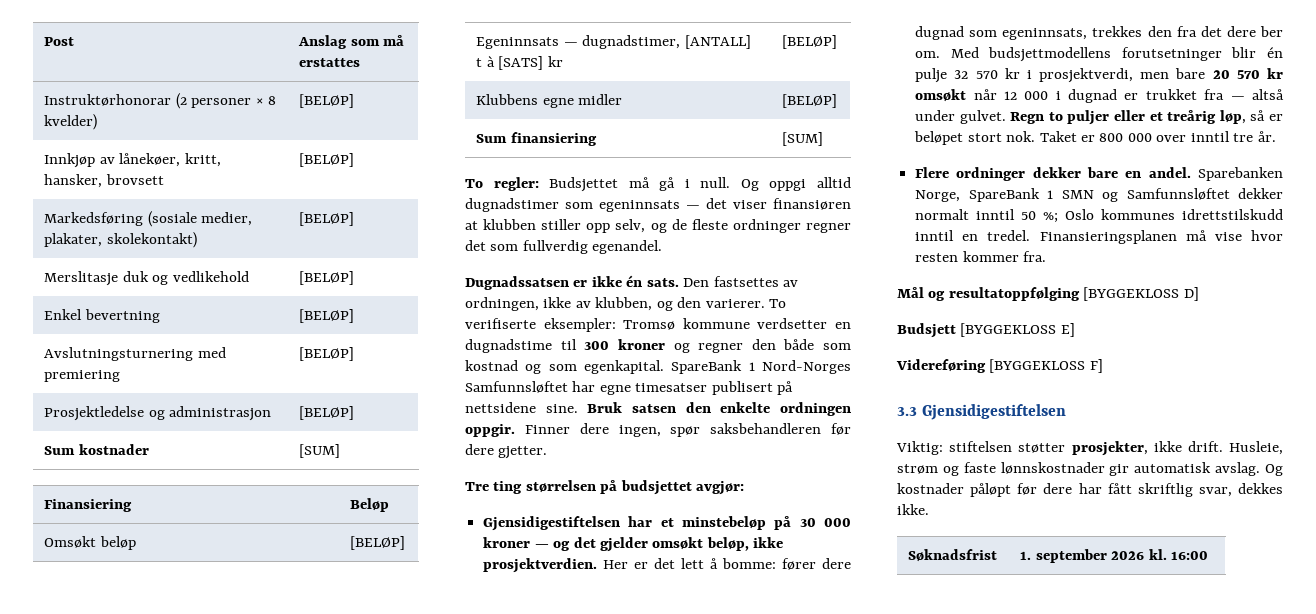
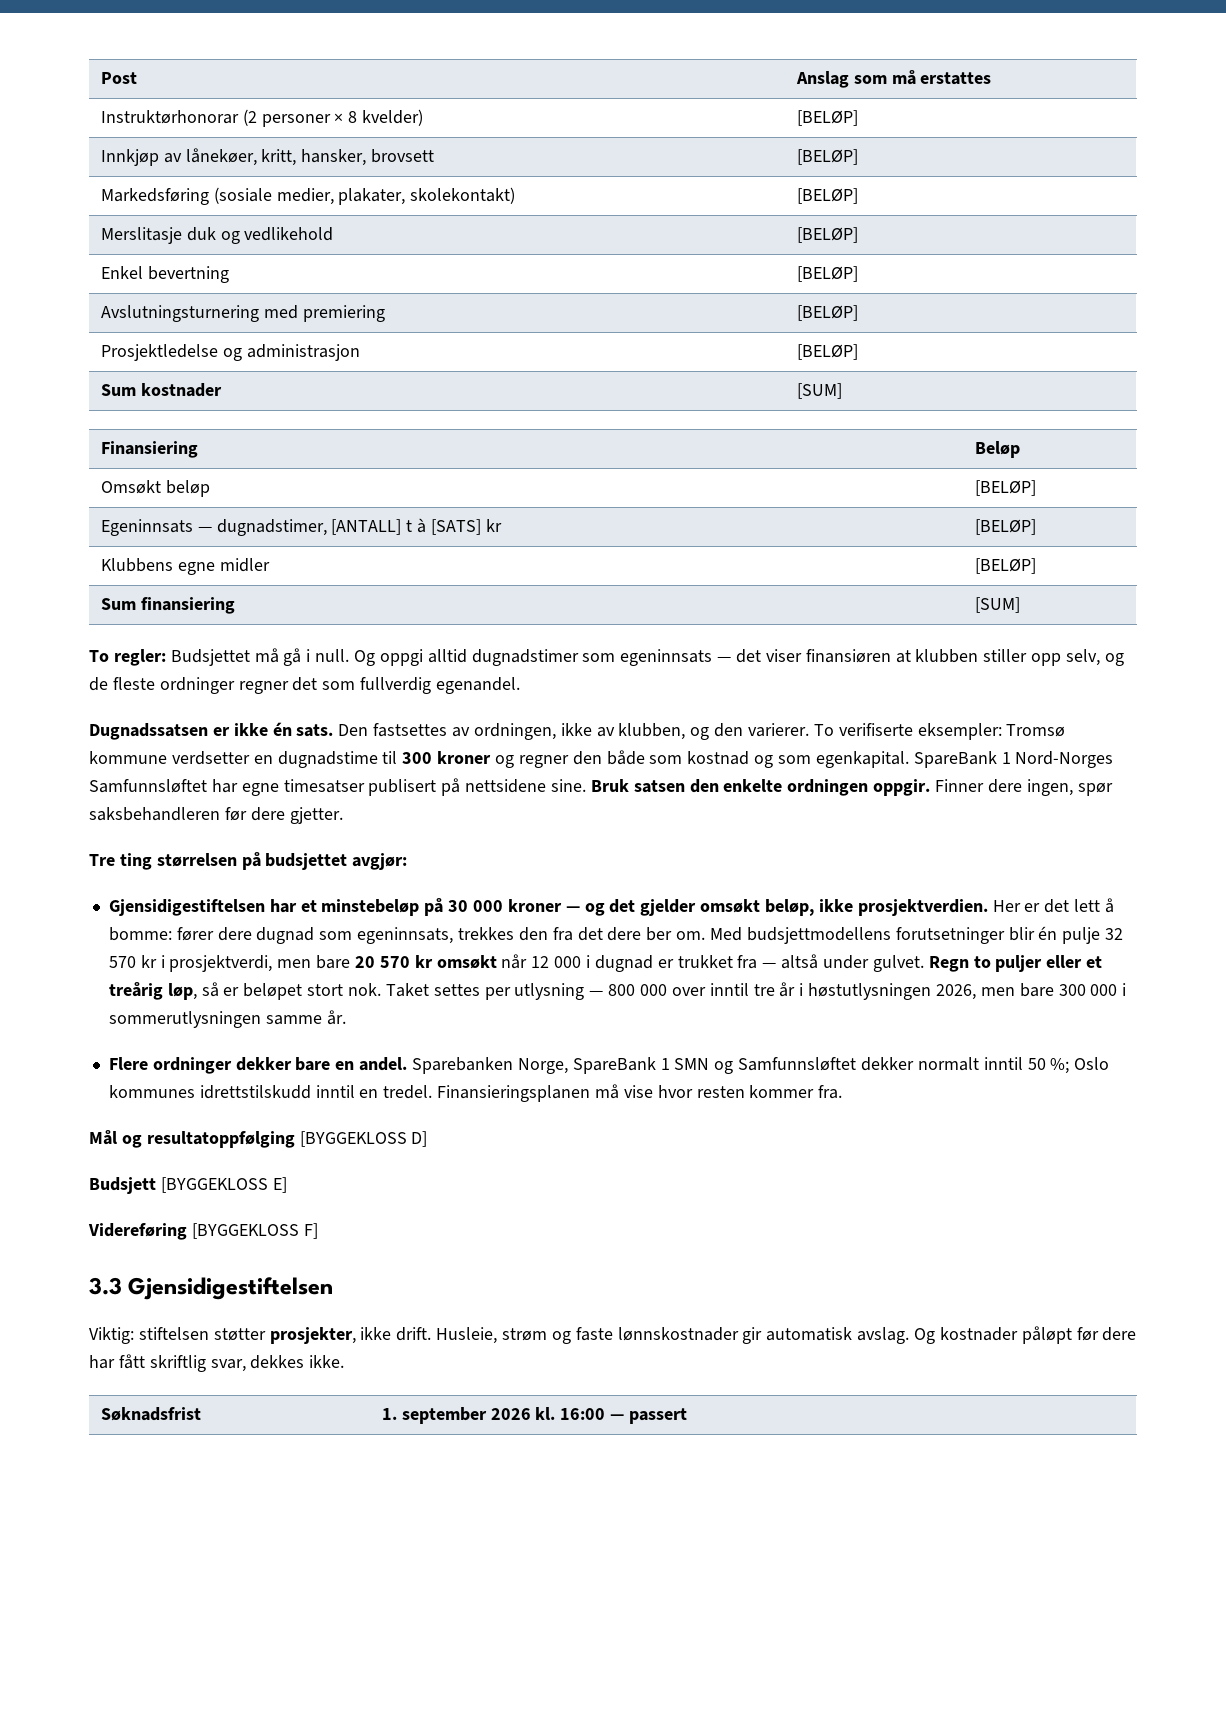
[1080,135,1095,142] er -> [433,983,604,1000] settes per utlysning —
(1254, 137) none -> [779,982,1127,1000] [108,1011,322,1028] år i høstutlysningen 2026, men bare 300 000 i sommerutlysningen samme
(1209, 555) none -> [610,1408,687,1424] — passert

